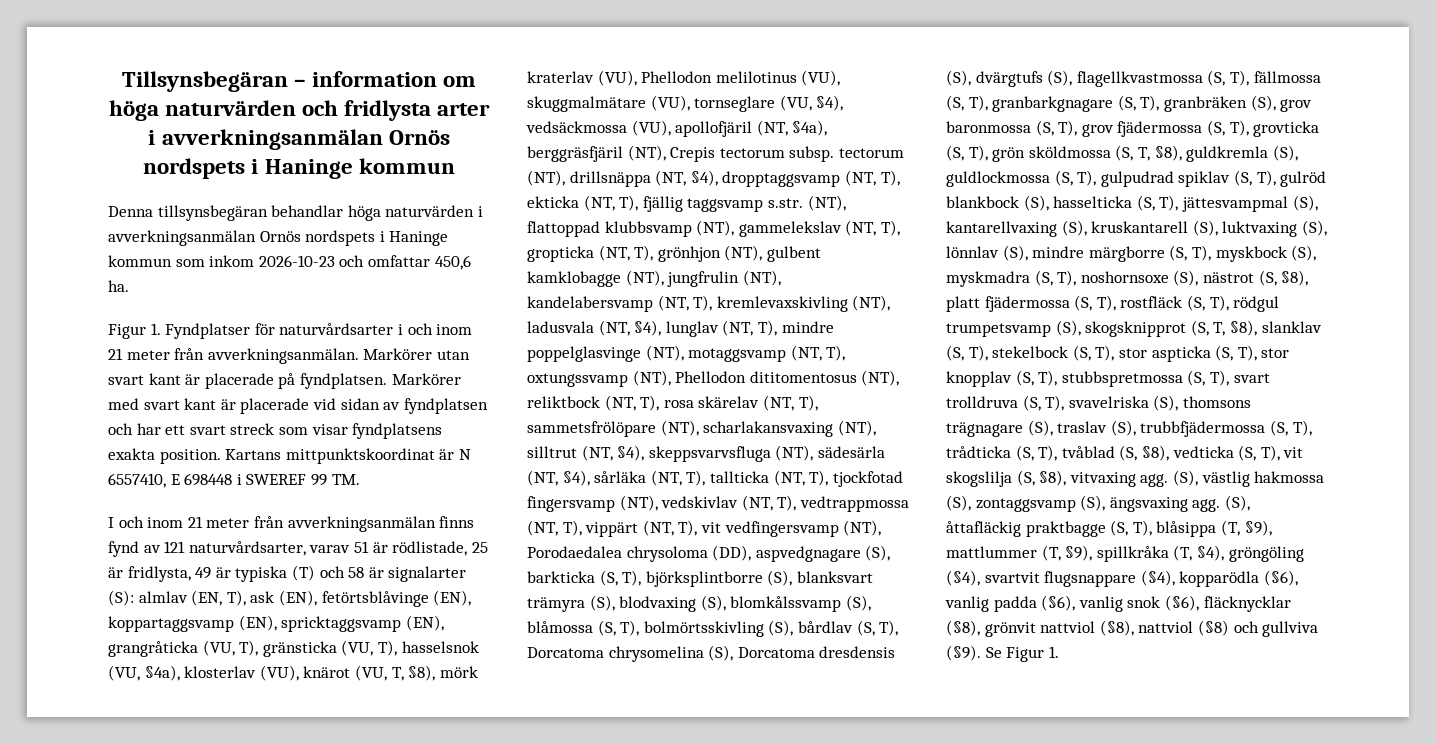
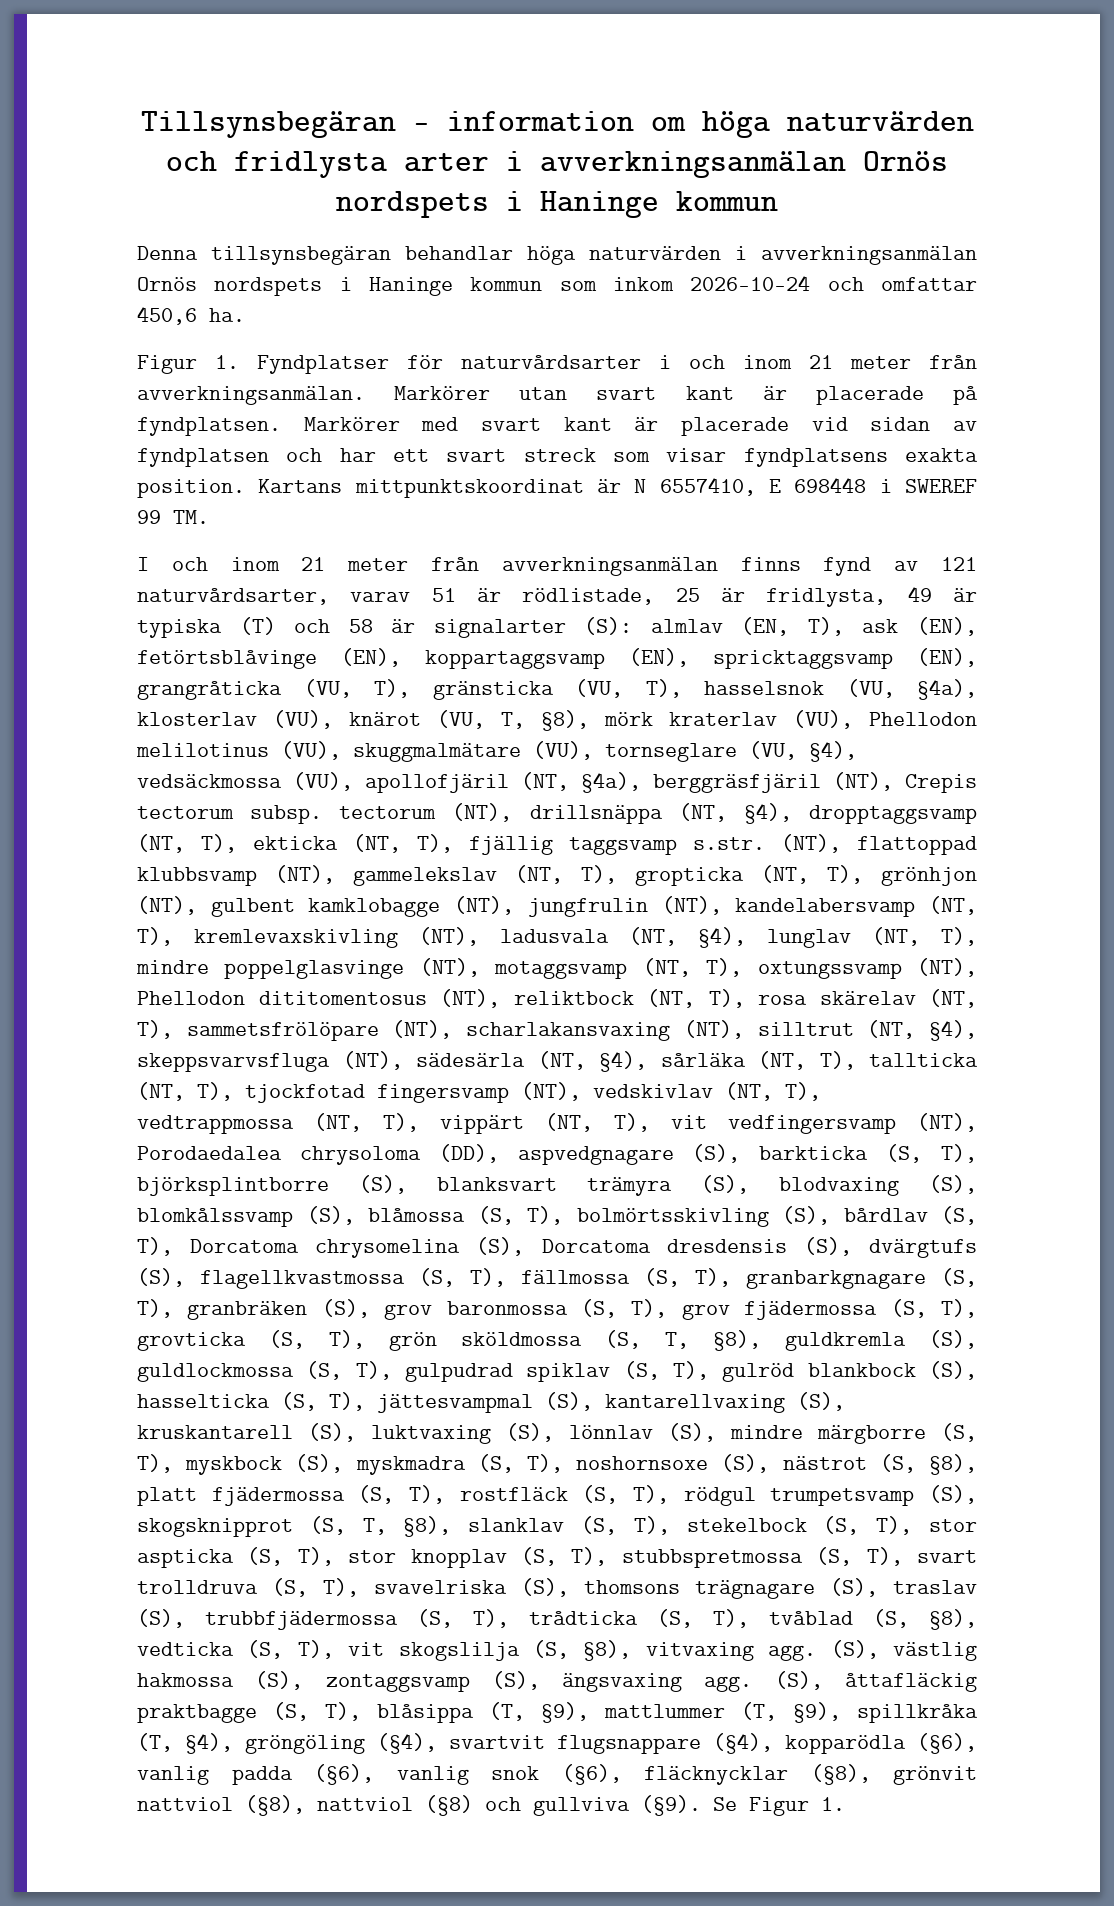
[258,255,335,267] 2026-10-23 -> [690,275,811,291] 2026-10-24

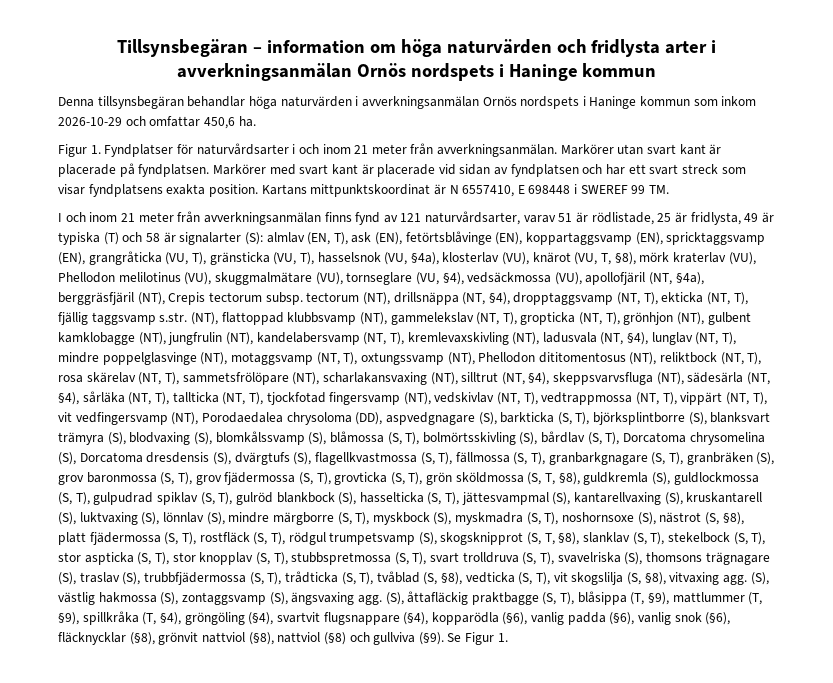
[690,275,811,291] 2026-10-24 -> [58,117,122,126] 2026-10-29

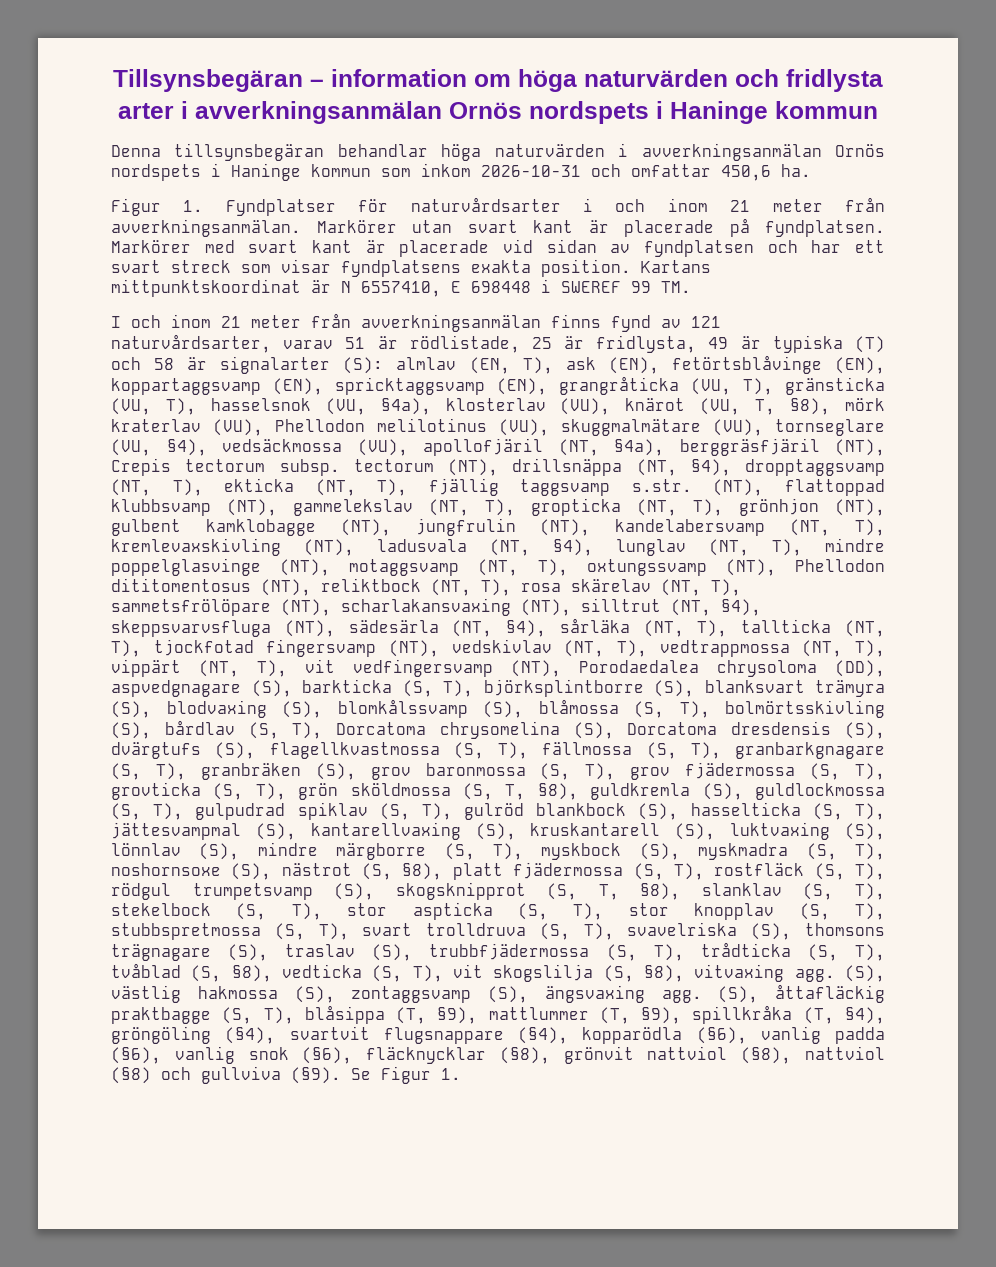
[58,117,122,126] 2026-10-29 -> [481,165,581,177] 2026-10-31

